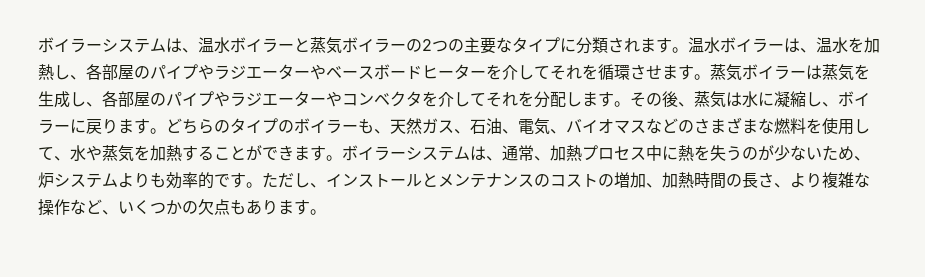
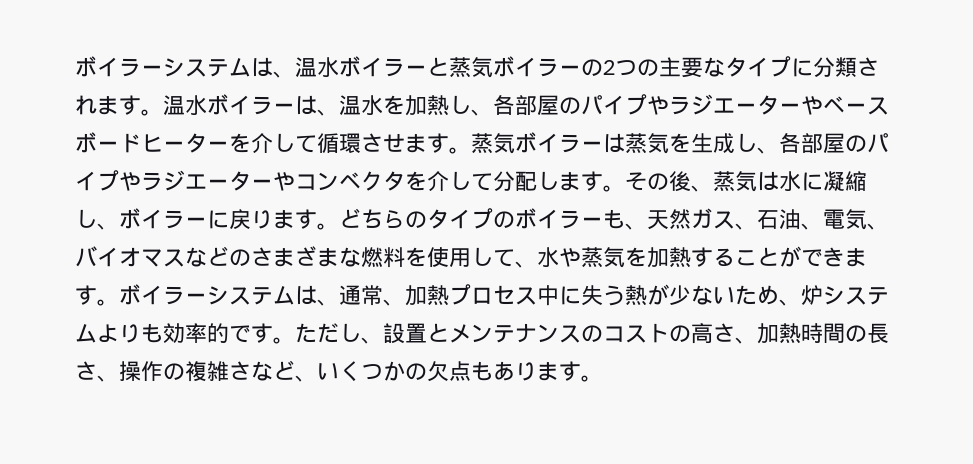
[550,64,598,80] それを -> (317, 144) none
[486,91,534,107] それを -> (493, 182) none
[678,145,758,161] 熱を失うの -> [581,285,647,306] 失う熱
[326,173,422,187] インストール -> [383,323,427,344] 設置
[614,172,646,188] 増加 -> [691,323,735,344] 高さ
[790,172,870,188] [38,199,70,216] より複雑な操作 -> [119,361,251,382] 操作の複雑さ

